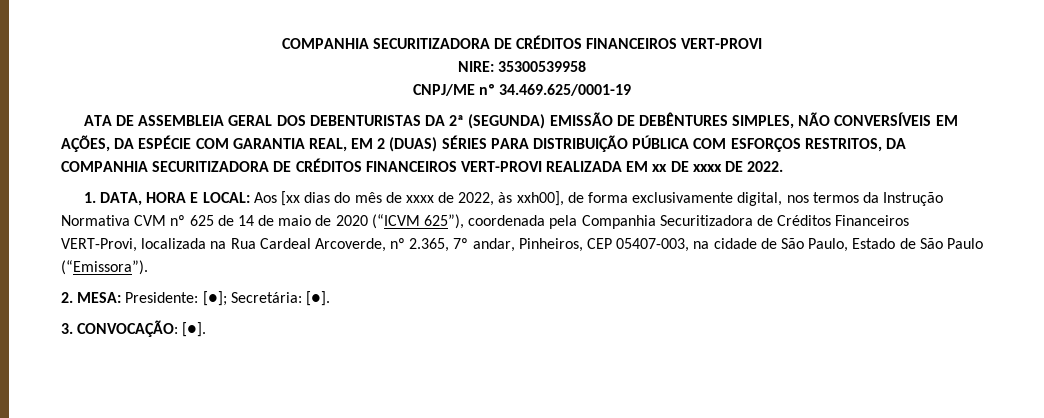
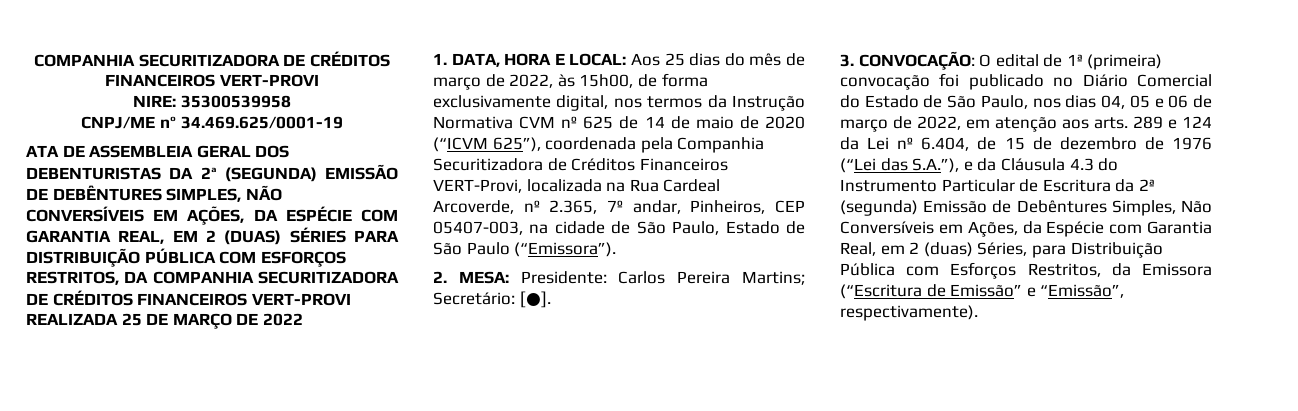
[626,161,784,172] EM xx DE xxxx DE 2022. -> [121,313,303,329] 25 DE MARÇO DE 2022
[280,191,300,206] [xx -> [664,53,685,66] 25
[405,195,434,203] xxxx -> [433,77,481,90] março
[516,191,564,206] xxh00], -> [579,74,634,88] 15h00,
[202,291,302,306] [●]; Secretária: -> [618,271,805,285] [433,292,515,305] Carlos Pereira Martins; Secretário:
[182,322,207,337] [●]. -> [979,54,1162,70] [840,73,1212,90] [840,95,1212,109] [840,116,1212,132] [840,137,1212,151] [840,158,1119,173] [840,179,1154,192] [840,200,1212,216] [840,221,1212,237] [840,242,1163,258] [840,262,1212,279] [840,284,1125,299] [840,305,978,321] O edital de 1ª (primeira) convocação foi publicado no Diário Comercial do Estado de São Paulo, nos dias 04, 05 e 06 de março de 2022, em atenção aos arts. 289 e 124 da Lei nº 6.404, de 15 de dezembro de 1976 (“Lei das S.A.”), e da Cláusula 4.3 do Instrumento Particular de Escritura da 2ª (segunda) Emissão de Debêntures Simples, Não Conversíveis em Ações, da Espécie com Garantia Real, em 2 (duas) Séries, para Distribuição Pública com Esforços Restritos, da Emissora (“Escritura de Emissão” e “Emissão”, respectivamente).

